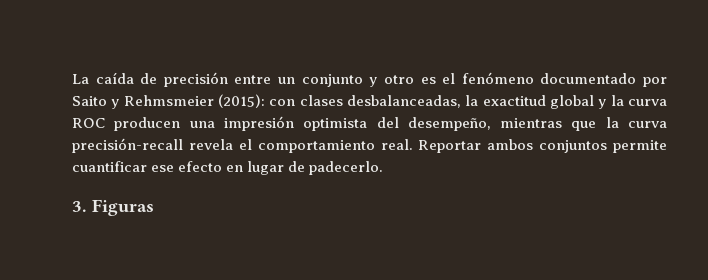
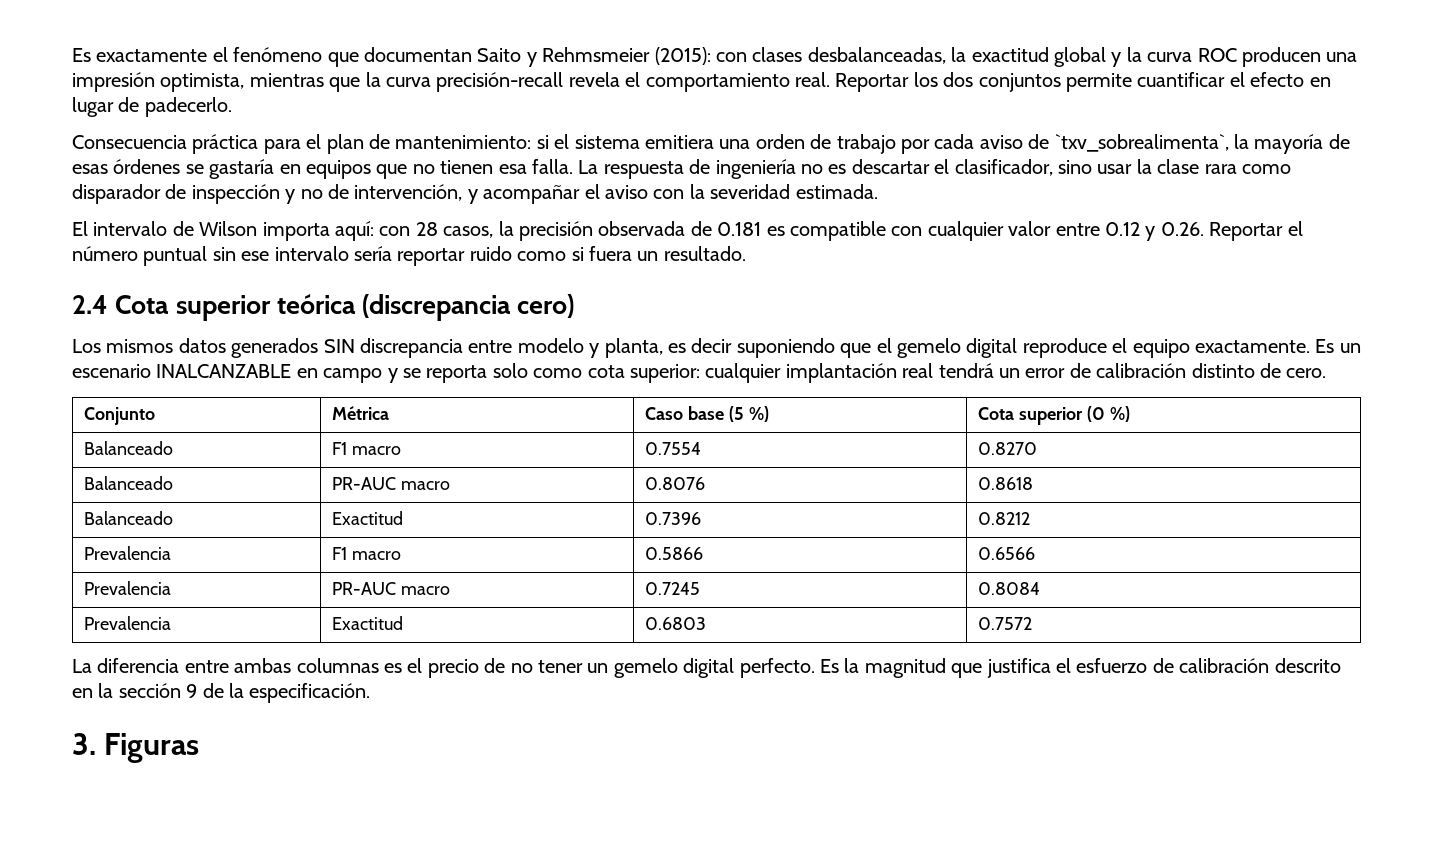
[72,72,668,87] La caída de precisión entre un conjunto y otro es el fenómeno documentado por -> [72,47,472,67] Es exactamente el fenómeno que documentan
[303,117,491,131] optimista del desempeño, -> [160,73,245,92] optimista,
[487,139,534,150] ambos -> [913,72,974,87] los dos
[151,165,175,172] ese -> [1229,72,1245,87] el
(384, 168) none -> [72,134,1350,154] [72,159,1291,179] [72,184,878,204] [72,221,1303,241] [72,246,746,266] [72,294,575,321] [72,338,1361,358] [72,363,1327,383] [84,407,156,425] [332,406,390,420] [645,406,769,422] [978,406,1130,425] [84,441,174,455] [332,442,401,455] [645,442,702,455] [978,442,1038,455] [84,476,174,490] [332,477,450,490] [645,477,706,490] [978,477,1034,490] [84,511,174,525] [332,511,404,525] [645,512,702,525] [978,512,1031,525] [84,546,172,560] [332,547,401,560] [645,547,704,560] [978,547,1036,560] [84,581,172,595] [332,582,450,595] [645,582,701,595] [978,582,1041,595] [84,616,172,630] [332,616,404,630] [645,617,707,630] [978,617,1033,630] [72,658,1341,678] [72,683,371,703] // Consecuencia práctica para el plan de mantenimiento: si el sistema emitiera una orden de trabajo por cada aviso de `txv_sobrealimenta`, la mayoría de esas órdenes se gastaría en equipos que no tienen esa falla. La respuesta de ingeniería no es descartar el clasificador, sino usar la clase rara como disparador de inspección y no de intervención, y acompañar el aviso con la severidad estimada. // El intervalo de Wilson importa aquí: con 28 casos, la precisión observada de 0.181 es compatible con cualquier valor entre 0.12 y 0.26. Reportar el número puntual sin ese intervalo sería reportar ruido como si fuera un resultado. // 2.4 Cota superior teórica (discrepancia cero) // Los mismos datos generados SIN discrepancia entre modelo y planta, es decir suponiendo que el gemelo digital reproduce el equipo exactamente. Es un escenario INALCANZABLE en campo y se reporta solo como cota superior: cualquier implantación real tendrá un error de calibración distinto de cero. // Conjunto | Métrica | Caso base (5 %) | Cota superior (0 %) // Balanceado | F1 macro | 0.7554 | 0.8270 // Balanceado | PR-AUC macro | 0.8076 | 0.8618 // Balanceado | Exactitud | 0.7396 | 0.8212 // Prevalencia | F1 macro | 0.5866 | 0.6566 // Prevalencia | PR-AUC macro | 0.7245 | 0.8084 // Prevalencia | Exactitud | 0.6803 | 0.7572 // La diferencia entre ambas columnas es el precio de no tener un gemelo digital perfecto. Es la magnitud que justifica el esfuerzo de calibración descrito en la sección 9 de la especificación.

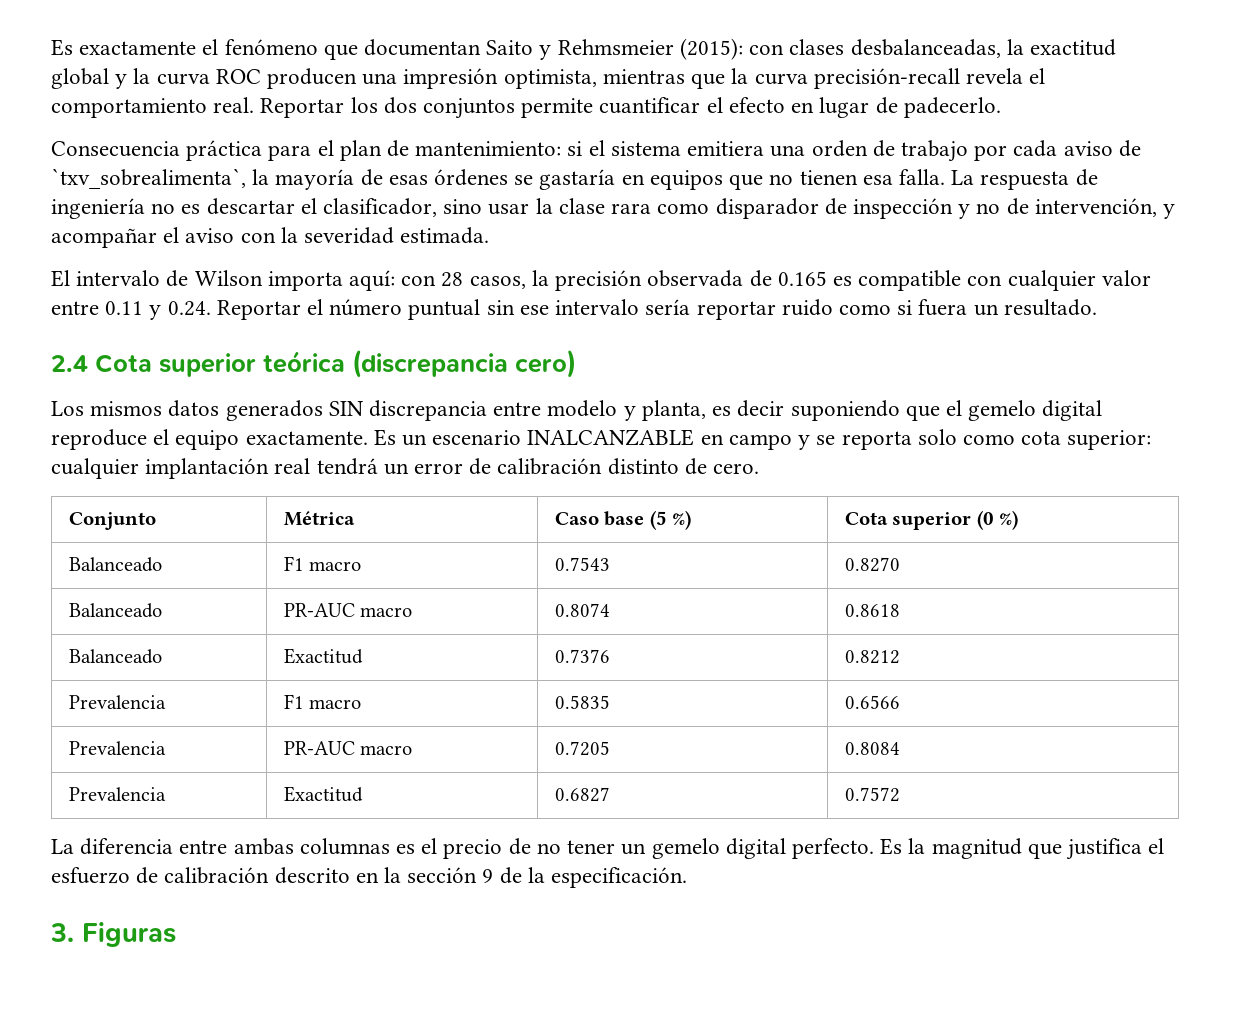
[717,222,762,236] 0.181 -> [777,271,827,286] 0.165
[1104,222,1204,241] 0.12 y 0.26. -> [105,301,211,320] 0.11 y 0.24.
[645,442,702,455] 0.7554 -> [554,557,610,571] 0.7543
[645,477,706,490] 0.8076 -> [554,603,610,617] 0.8074
[645,512,702,525] 0.7396 -> [554,649,610,663] 0.7376
[645,547,704,560] 0.5866 -> [554,695,610,709] 0.5835
[645,582,701,595] 0.7245 -> [554,741,610,756] 0.7205
[645,617,707,630] 0.6803 -> [554,787,610,802] 0.6827

